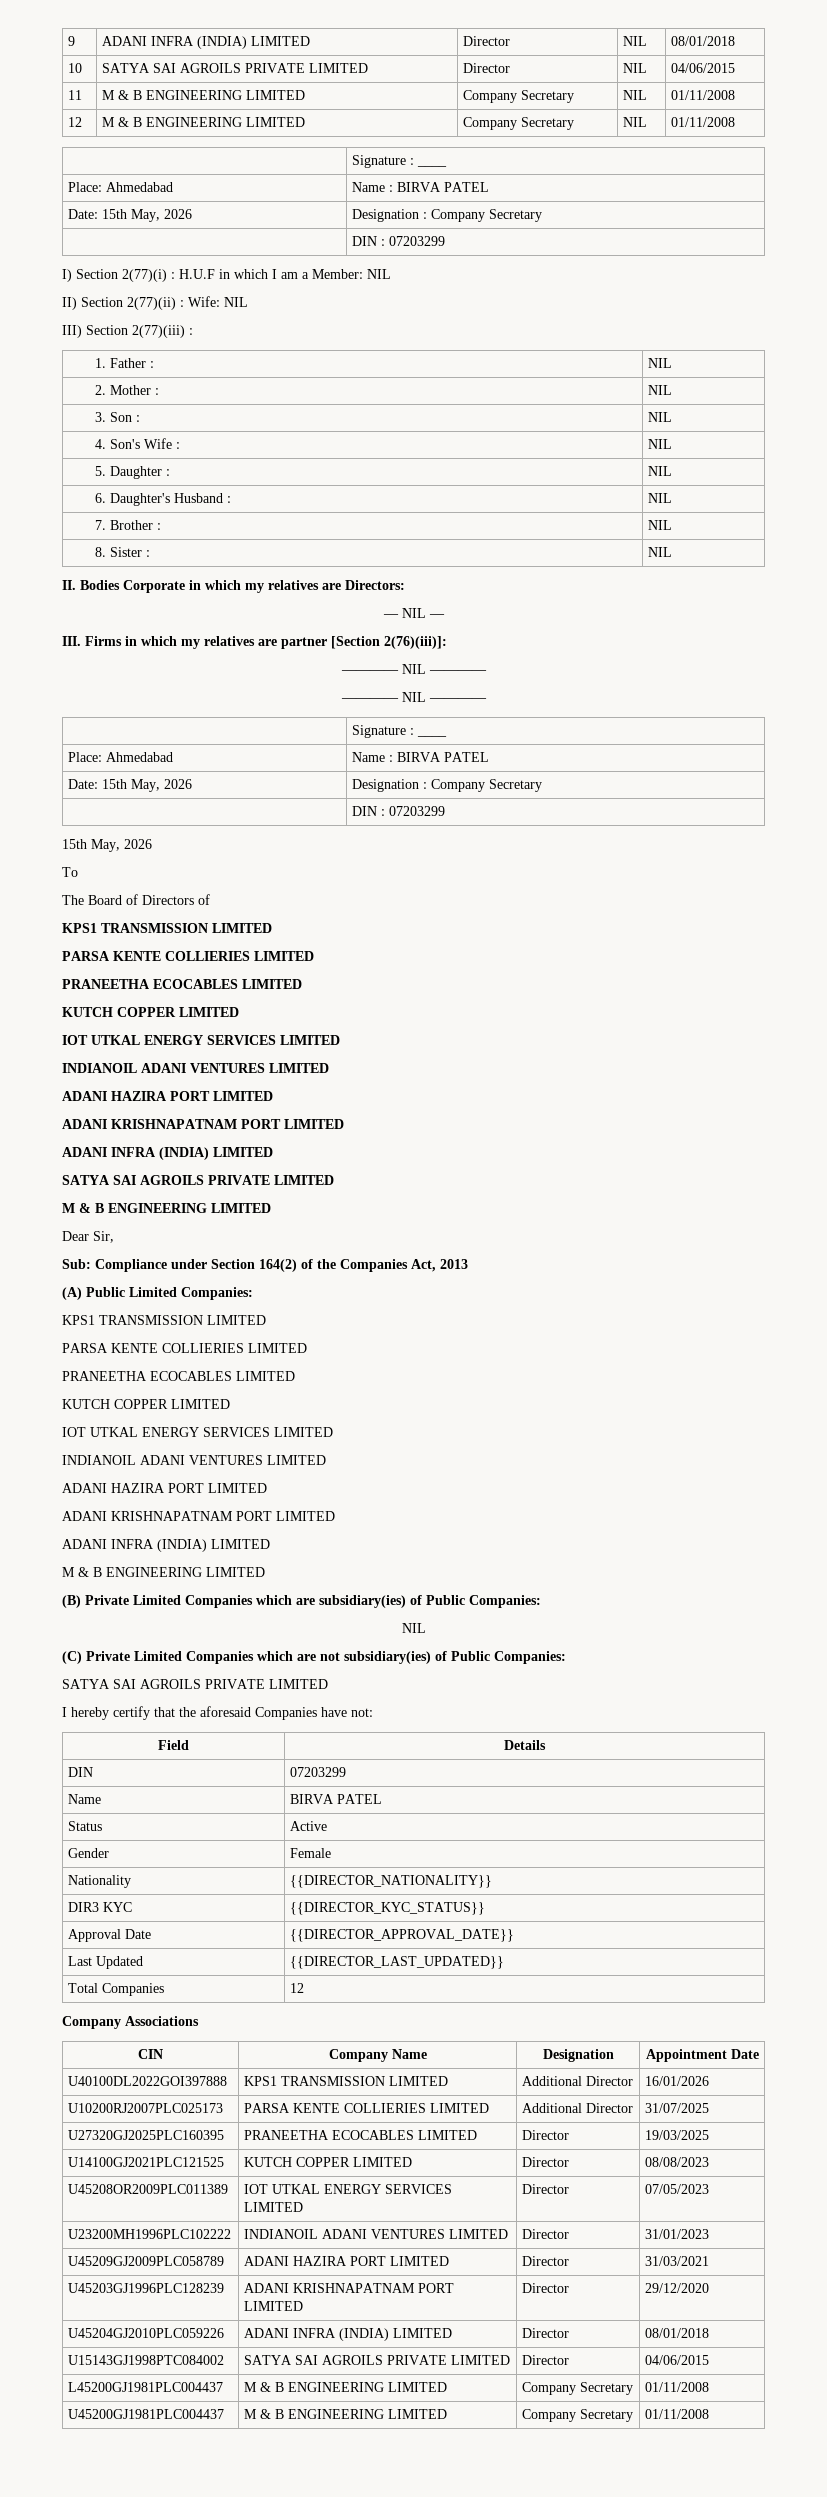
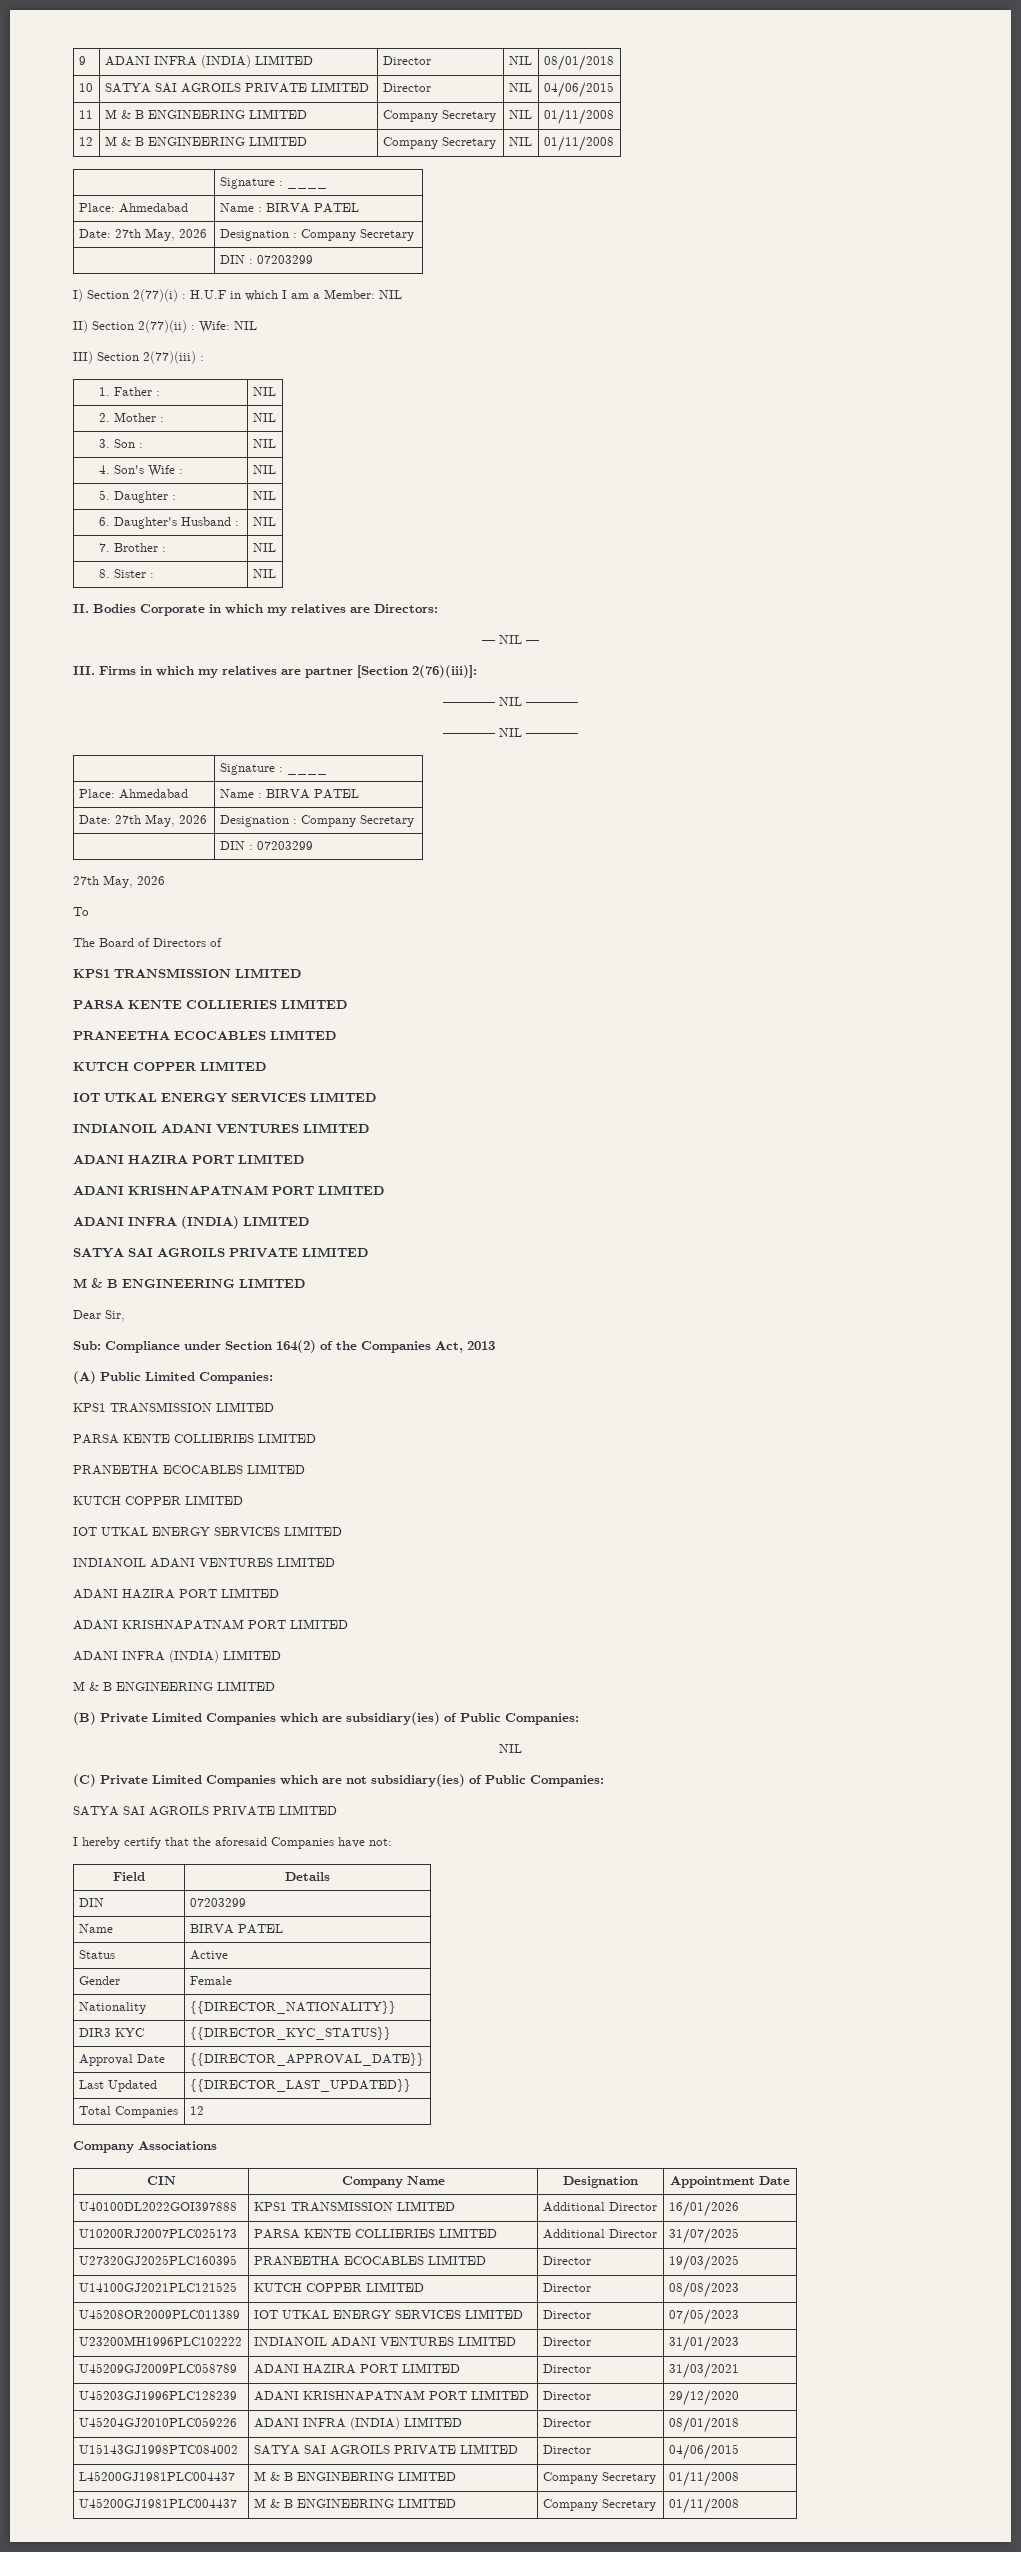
[102,209,128,219] 15th -> [114,229,141,238] 27th
[102,779,193,792] [352,779,543,792] [352,806,446,816] [62,839,87,849] 15th May, 2026 | Designation : Company Secretary // | DIN : 07203299 // 15th -> [114,814,207,827] [219,815,414,827] [219,841,313,850] [73,876,99,885] 27th May, 2026 | Designation : Company Secretary // | DIN : 07203299 // 27th

